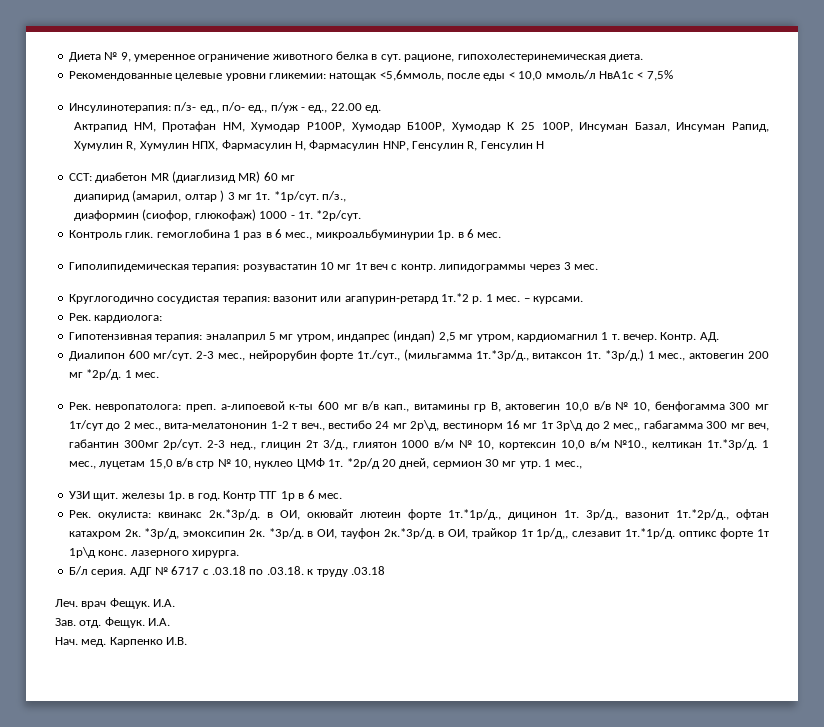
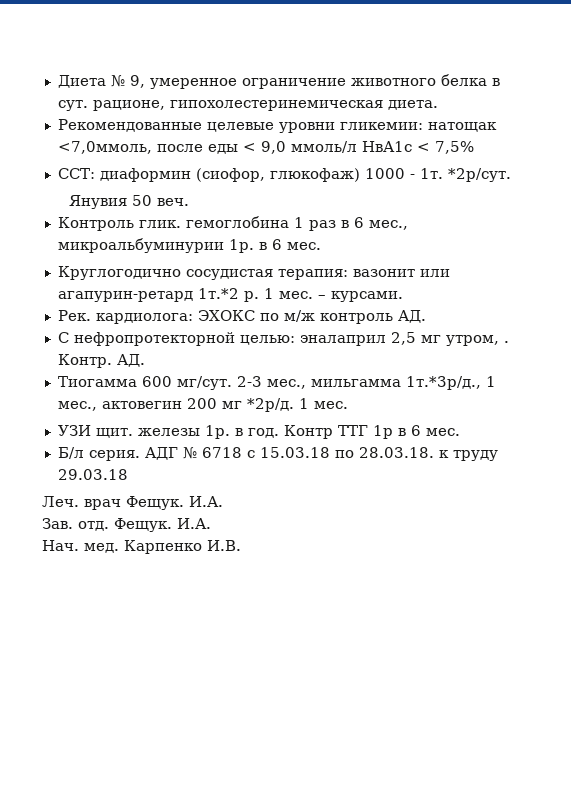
[379,70,444,81] <5,6ммоль, -> [57,141,152,154] <7,0ммоль,
[518,71,543,81] 10,0 -> [260,141,286,154] 9,0
[68,102,382,113] [74,121,769,132] [74,140,545,151] [68,171,295,183] [74,190,347,202] Инсулинотерапия: п/з- ед., п/о- ед., п/уж - ед., 22.00 ед. // Актрапид НМ, Протафан НМ, Хумодар Р100Р, Хумодар Б100Р, Хумодар К 25 100Р, Инсуман Базал, Инсуман Рапид, Хумулин R, Хумулин НПХ, Фармасулин Н, Фармасулин НNР, Генсулин R, Генсулин Н // ССТ: диабетон МR (диаглизид МR) 60 мг // диапирид (амарил, олтар ) 3 мг 1т. *1р/сут. п/з., // -> [57,168,95,179] ССТ:
(362, 215) none -> [68,195,189,209] // Янувия 50 веч.
[68,262,599,272] // Гиполипидемическая терапия: розувастатин 10 мг 1т веч с контр. липидограммы через 3 мес. -> (321, 246) none
[68,330,657,342] // Гипотензивная терапия: эналаприл 5 мг утром, индапрес (индап) 2,5 мг утром, кардиомагнил 1 т. вечер. -> [197,310,426,324] [57,332,509,346] ЭХОКС по м/ж контроль АД. // С нефропротекторной целью: эналаприл 2,5 мг утром, .
[68,351,125,361] Диалипон -> [57,376,137,387] Тиогамма
[248,349,644,361] нейрорубин форте 1т./сут., (мильгамма 1т.*3р/д., витаксон 1т. *3р/д.) -> [310,376,481,390] мильгамма 1т.*3р/д.,
[68,401,770,412] [68,420,770,431] [68,439,769,450] [68,458,582,469] // Рек. невропатолога: преп. а-липоевой к-ты 600 мг в/в кап., витамины гр В, актовегин 10,0 в/в № 10, бенфогамма 300 мг 1т/сут до 2 мес., вита-мелатононин 1-2 т веч., вестибо 24 мг 2р\д, вестинорм 16 мг 1т 3р\д до 2 мес,, габагамма 300 мг веч, габантин 300мг 2р/сут. 2-3 нед., глицин 2т 3/д., глиятон 1000 в/м № 10, кортексин 10,0 в/м №10., келтикан 1т.*3р/д. 1 мес., луцетам 15,0 в/в стр № 10, нуклео ЦМФ 1т. *2р/д 20 дней, сермион 30 мг утр. 1 мес., -> (348, 405) none
[68,509,769,520] [68,528,769,539] [68,547,239,558] // Рек. окулиста: квинакс 2к.*3р/д. в ОИ, окювайт лютеин форте 1т.*1р/д., дицинон 1т. 3р/д., вазонит 1т.*2р/д., офтан катахром 2к. *3р/д, эмоксипин 2к. *3р/д. в ОИ, тауфон 2к.*3р/д. в ОИ, трайкор 1т 1р/д,, слезавит 1т.*1р/д. оптикс форте 1т 1р\д конс. лазерного хирурга. -> (460, 432) none
[171,566,304,575] 6717 с .03.18 по .03.18. -> [201,447,434,458] 6718 с 15.03.18 по 28.03.18.
[350,566,385,575] .03.18 -> [57,469,128,480] 29.03.18

